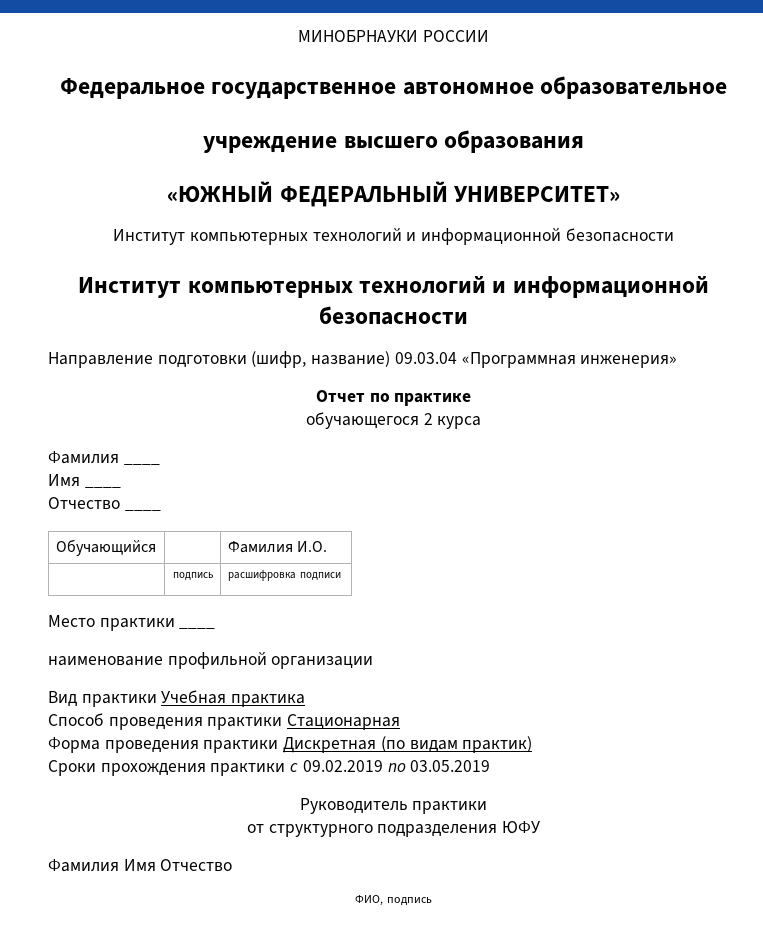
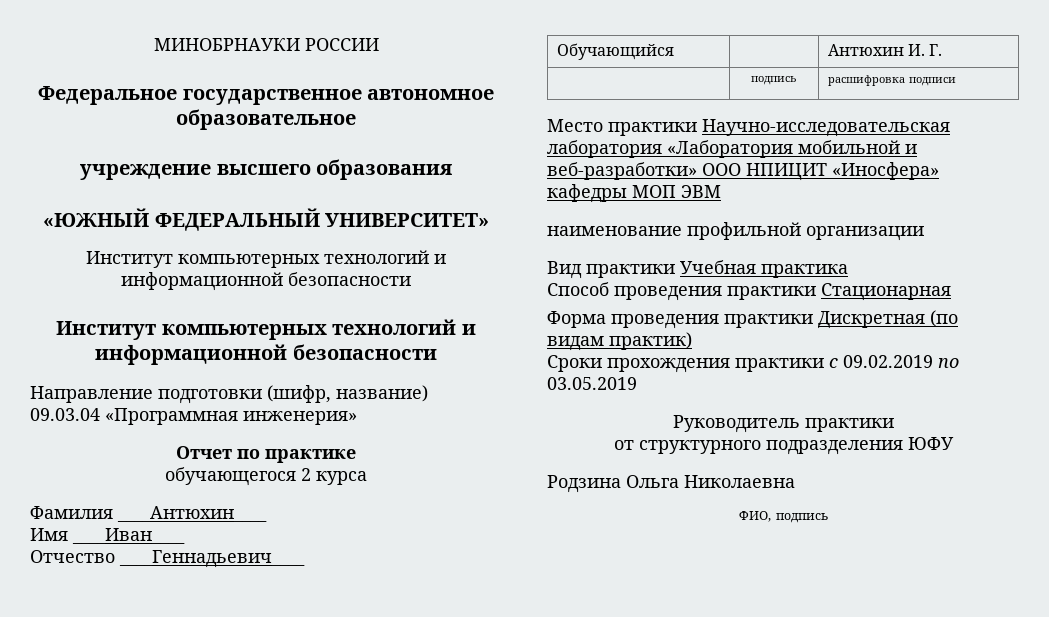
[123,463,160,465] [48,474,80,486] [84,486,121,488] [48,497,120,509] [124,509,161,511] ____ // Имя ____ // Отчество ____ -> [117,506,267,522] [30,528,185,544] [30,550,305,568] ____Антюхин____ // Имя ____Иван____ // Отчество ____Геннадьевич____
[227,541,327,553] Фамилия И.О. -> [827,44,943,56] Антюхин И. Г.
[179,627,216,629] ____ -> [702,119,950,137] [547,140,917,158] [547,162,939,181] [547,184,721,203] Научно-исследовательская лаборатория «Лаборатория мобильной и веб-разработки» ООО НПИЦИТ «Иносфера» кафедры МОП ЭВМ
[48,859,233,872] Фамилия Имя Отчество -> [547,475,795,493] Родзина Ольга Николаевна

